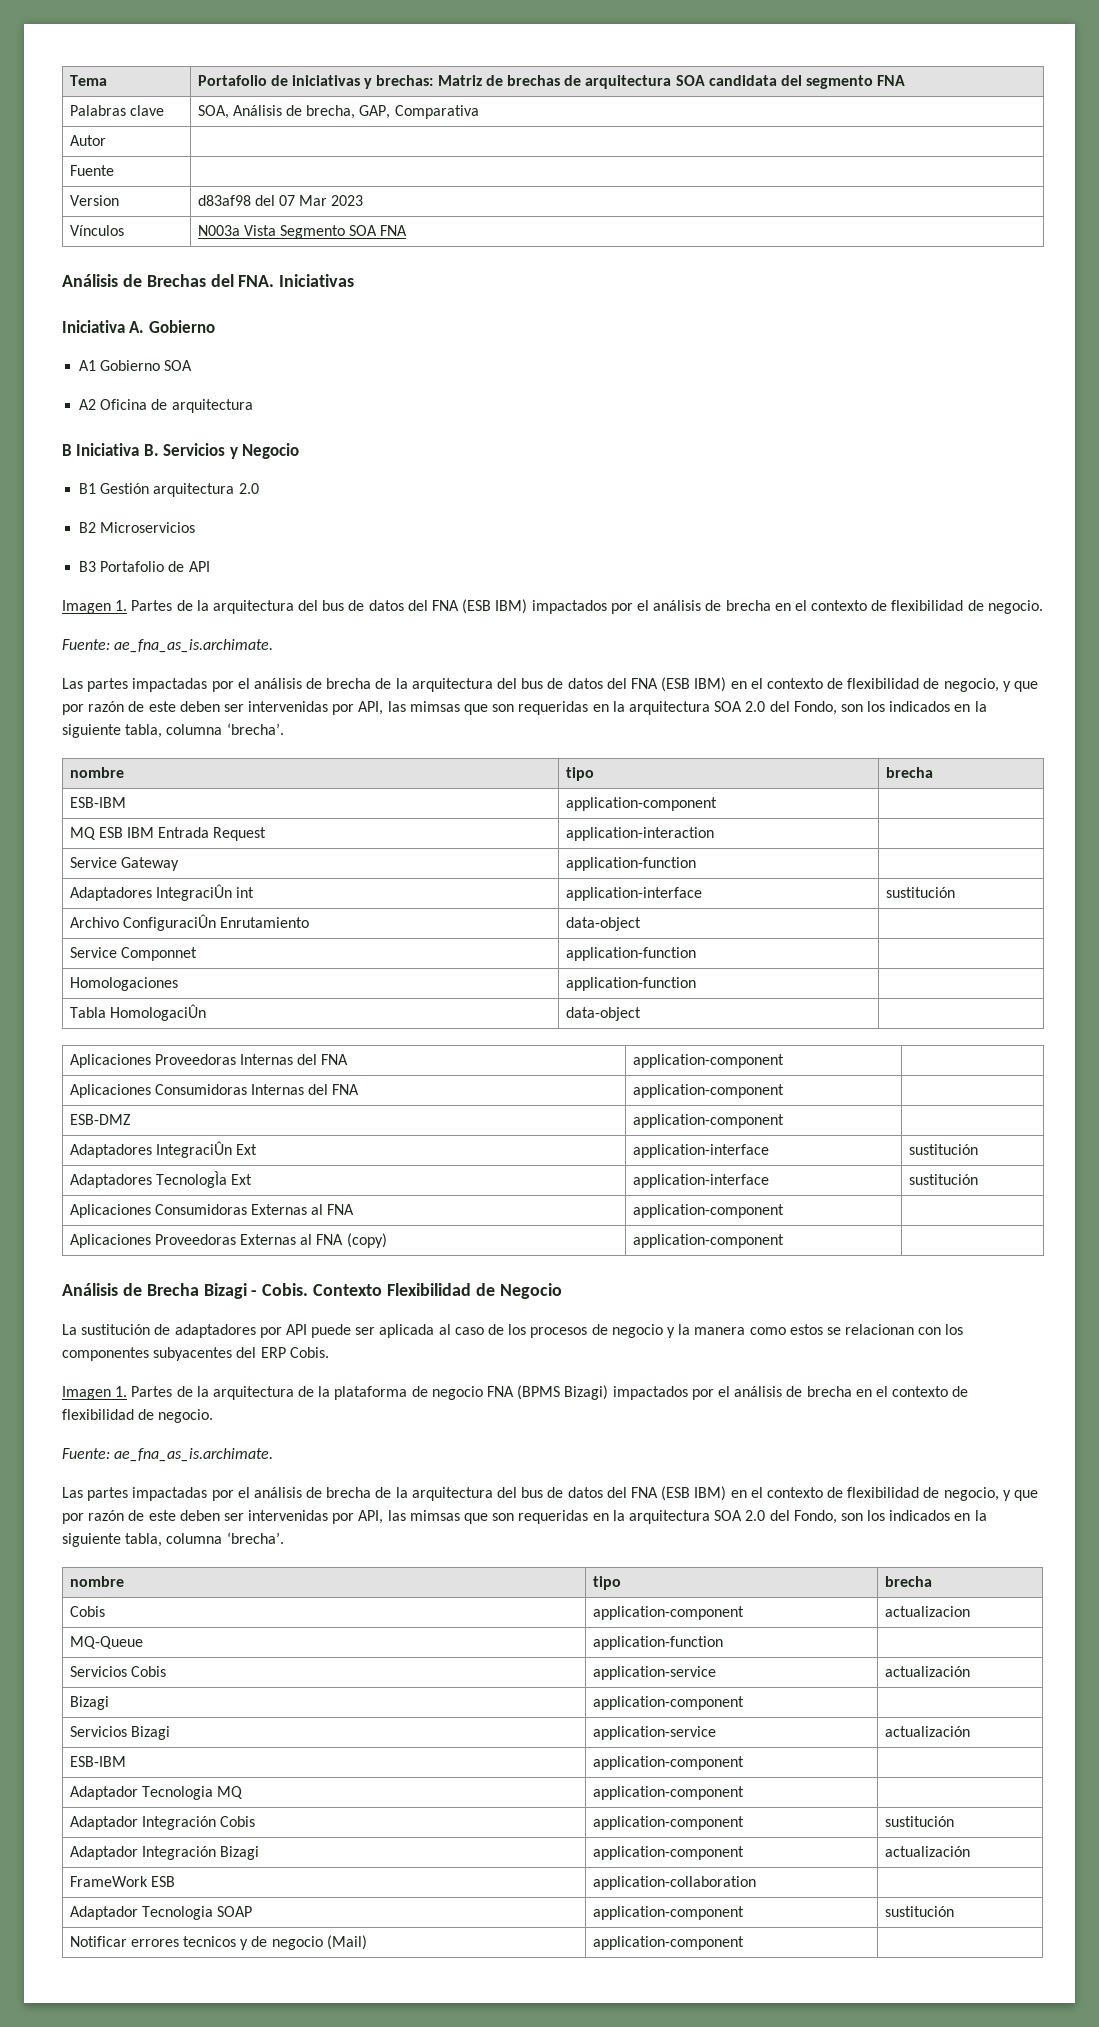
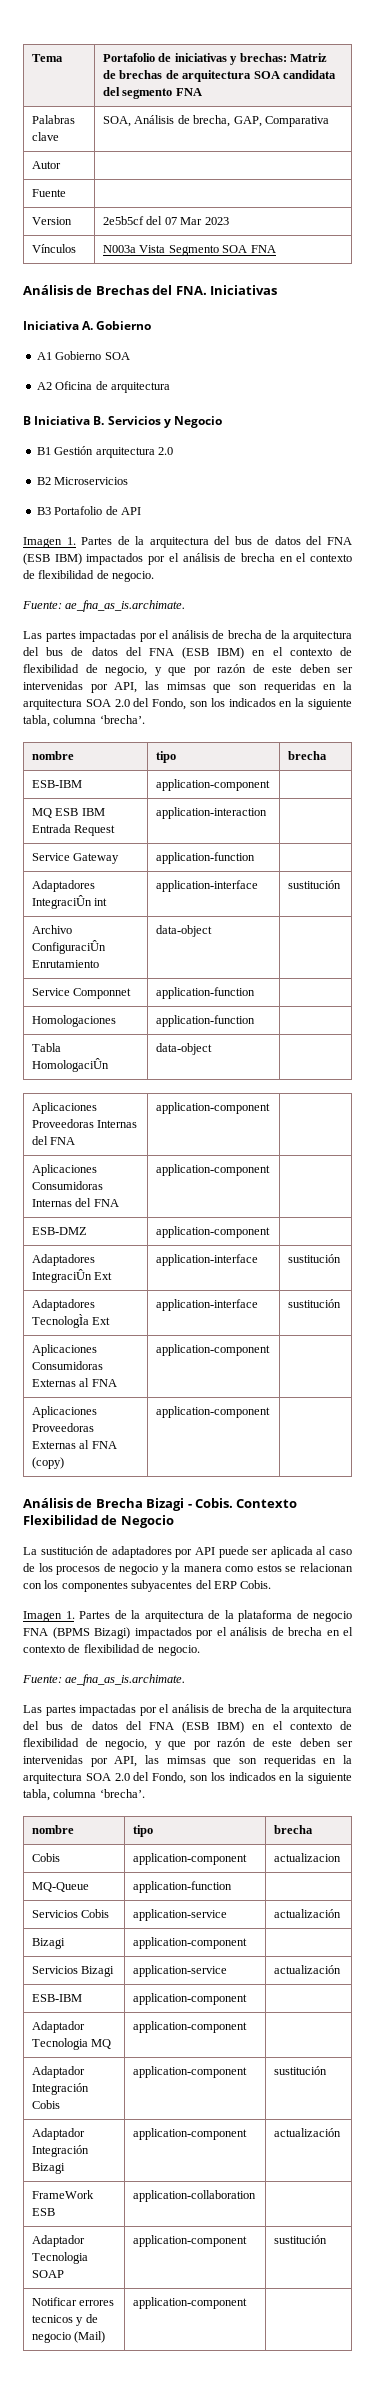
[197,195,251,206] d83af98 -> [103,216,145,225] 2e5b5cf

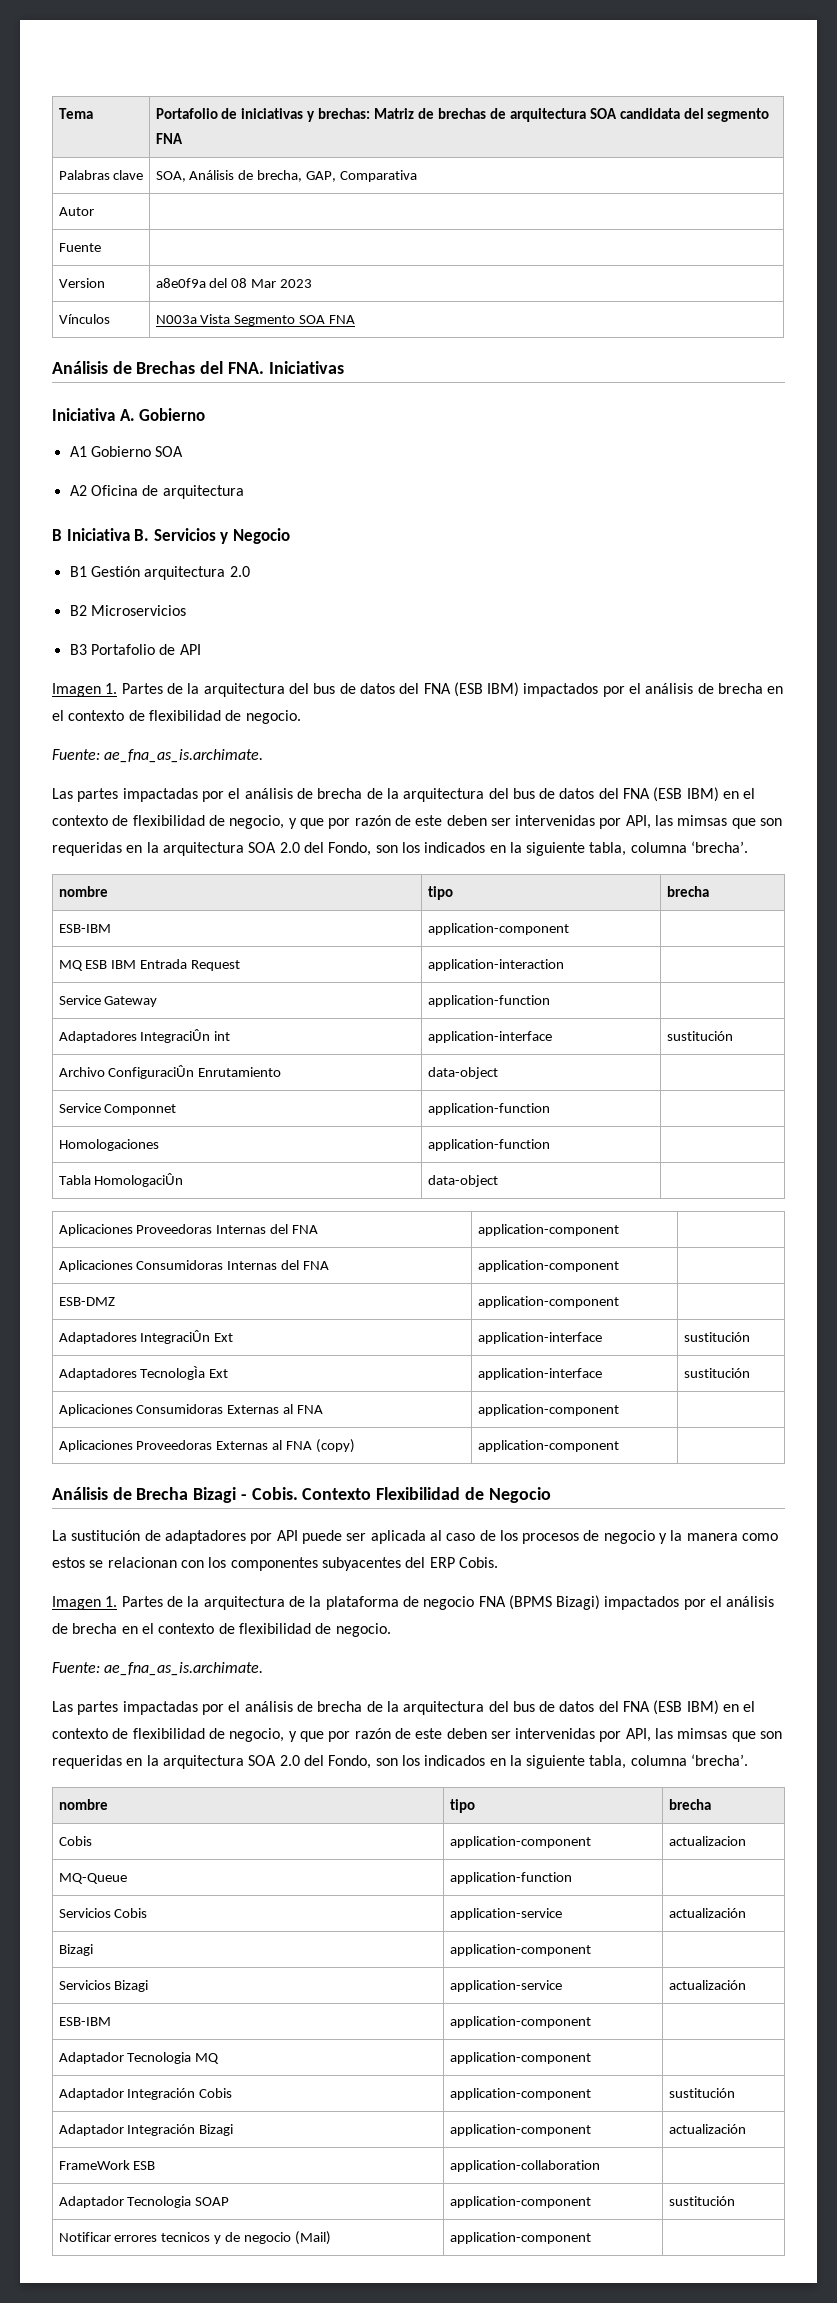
[103,216,177,225] 2e5b5cf del 07 -> [155,278,248,288] a8e0f9a del 08

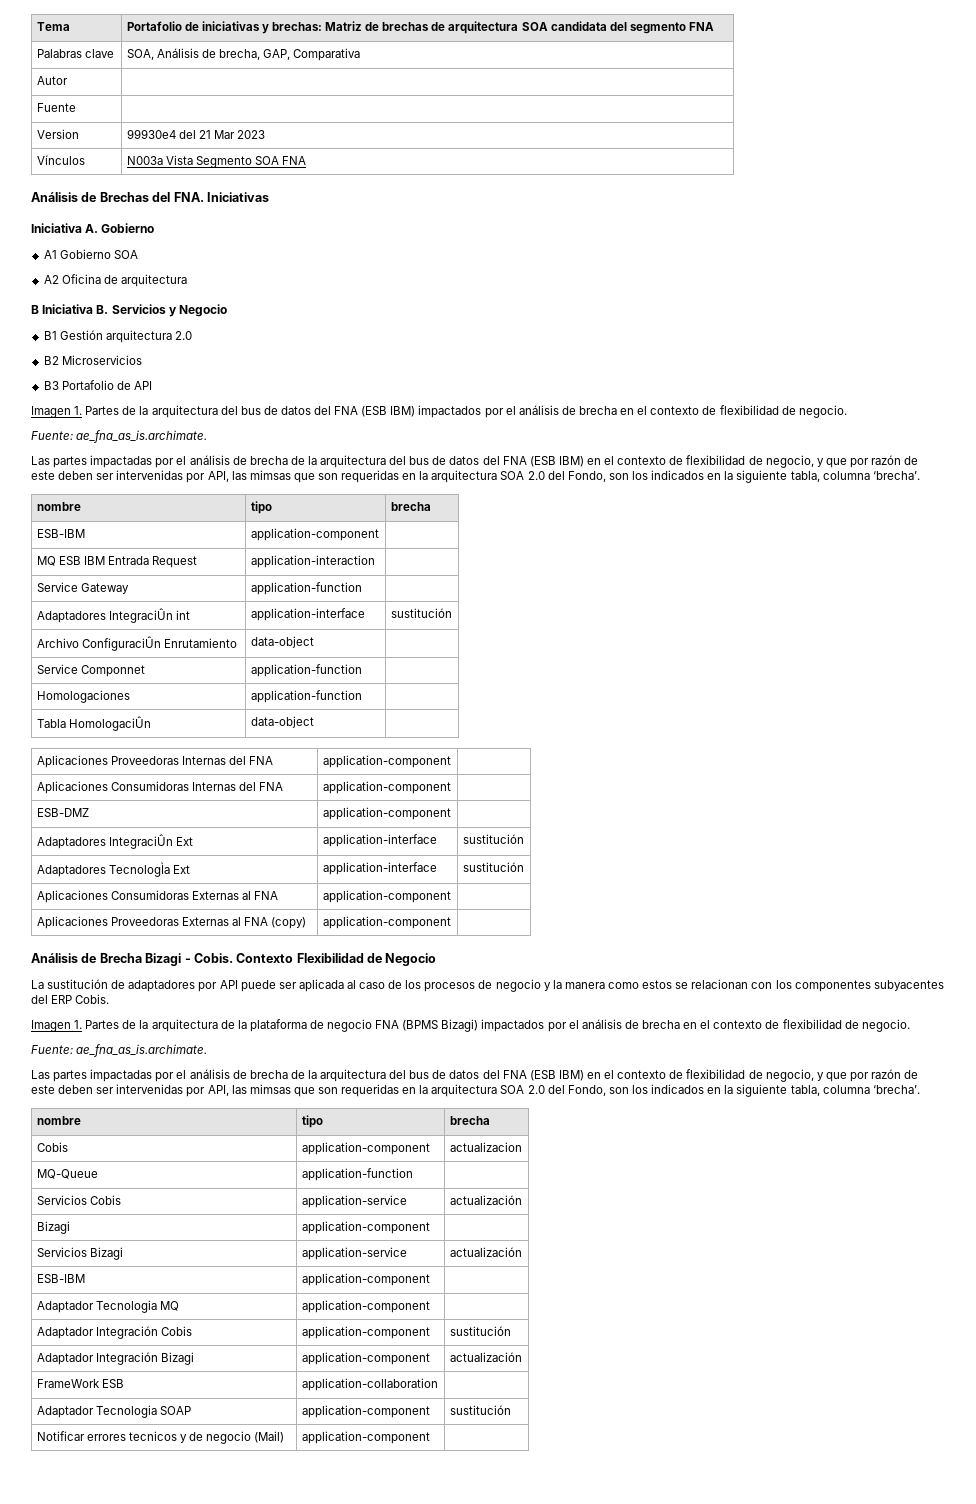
[155,278,248,288] a8e0f9a del 08 -> [126,129,211,139] 99930e4 del 21

